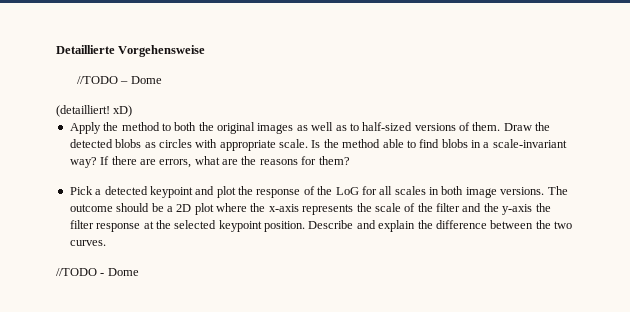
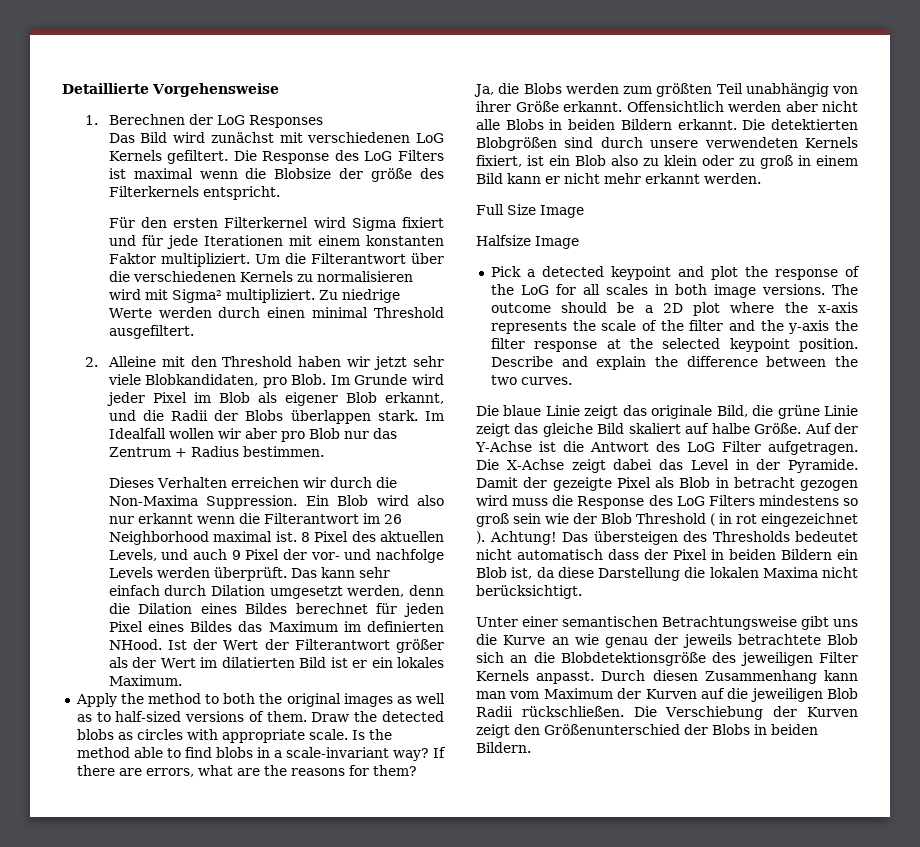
[76,76,162,84] [56,105,133,117] //TODO – Dome // (detailliert! xD) -> [85,114,323,128] [108,132,444,143] [108,150,444,164] [108,168,444,182] [108,186,280,200] [108,217,444,231] [108,235,444,249] [108,253,444,267] [108,271,413,282] [108,289,400,303] [108,307,444,318] [108,325,194,339] [85,356,444,370] [107,374,444,388] [106,392,444,406] [108,410,444,424] [108,428,397,442] [108,446,324,457] [108,477,397,488] [108,495,444,509] [108,513,402,524] [108,531,444,545] [108,549,444,563] [108,567,390,581] [108,585,444,599] [108,603,444,617] [108,621,444,632] [108,639,444,653] [108,657,444,668] [108,675,182,686] 1. Berechnen der LoG Responses // Das Bild wird zunächst mit verschiedenen LoG Kernels gefiltert. Die Response des LoG Filters ist maximal wenn die Blobsize der größe des Filterkernels entspricht. // Für den ersten Filterkernel wird Sigma fixiert und für jede Iterationen mit einem konstanten Faktor multipliziert. Um die Filterantwort über die verschiedenen Kernels zu normalisieren wird mit Sigma² multipliziert. Zu niedrige Werte werden durch einen minimal Threshold ausgefiltert. // 2. Alleine mit den Threshold haben wir jetzt sehr viele Blobkandidaten, pro Blob. Im Grunde wird jeder Pixel im Blob als eigener Blob erkannt, und die Radii der Blobs überlappen stark. Im Idealfall wollen wir aber pro Blob nur das Zentrum + Radius bestimmen. // Dieses Verhalten erreichen wir durch die Non-Maxima Suppression. Ein Blob wird also nur erkannt wenn die Filterantwort im 26 Neighborhood maximal ist. 8 Pixel des aktuellen Levels, und auch 9 Pixel der vor- und nachfolge Levels werden überprüft. Das kann sehr einfach durch Dilation umgesetzt werden, denn die Dilation eines Bildes berechnet für jeden Pixel eines Bildes das Maximum im definierten NHood. Ist der Wert der Filterantwort größer als der Wert im dilatierten Bild ist er ein lokales Maximum.
(350, 160) none -> [474,83,858,97] [476,101,858,112] [476,119,858,130] [476,137,858,151] [476,155,858,169] [476,173,761,184] [476,204,584,218] [476,235,579,249] // Ja, die Blobs werden zum größten Teil unabhängig von ihrer Größe erkannt. Offensichtlich werden aber nicht alle Blobs in beiden Bildern erkannt. Die detektierten Blobgrößen sind durch unsere verwendeten Kernels fixiert, ist ein Blob also zu klein oder zu groß in einem Bild kann er nicht mehr erkannt werden. // Full Size Image // Halfsize Image
[56,268,139,276] //TODO - Dome -> [476,405,858,419] [476,423,858,437] [475,441,858,455] [476,459,858,473] [476,477,858,491] [476,495,858,509] [476,513,858,527] [476,531,858,545] [476,549,858,560] [476,567,858,581] [476,585,582,599] [476,616,858,630] [476,634,858,648] [476,652,858,666] [476,670,858,684] [476,688,858,702] [476,706,858,720] [476,724,818,738] [476,742,531,753] Die blaue Linie zeigt das originale Bild, die grüne Linie zeigt das gleiche Bild skaliert auf halbe Größe. Auf der Y-Achse ist die Antwort des LoG Filter aufgetragen. Die X-Achse zeigt dabei das Level in der Pyramide. Damit der gezeigte Pixel als Blob in betracht gezogen wird muss die Response des LoG Filters mindestens so groß sein wie der Blob Threshold ( in rot eingezeichnet ). Achtung! Das übersteigen des Thresholds bedeutet nicht automatisch dass der Pixel in beiden Bildern ein Blob ist, da diese Darstellung die lokalen Maxima nicht berücksichtigt. // Unter einer semantischen Betrachtungsweise gibt uns die Kurve an wie genau der jeweils betrachtete Blob sich an die Blobdetektionsgröße des jeweiligen Filter Kernels anpasst. Durch diesen Zusammenhang kann man vom Maximum der Kurven auf die jeweiligen Blob Radii rückschließen. Die Verschiebung der Kurven zeigt den Größenunterschied der Blobs in beiden Bildern.

